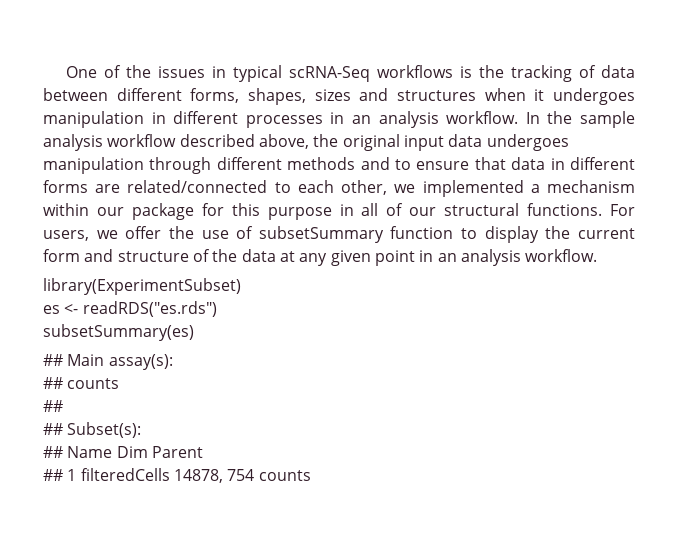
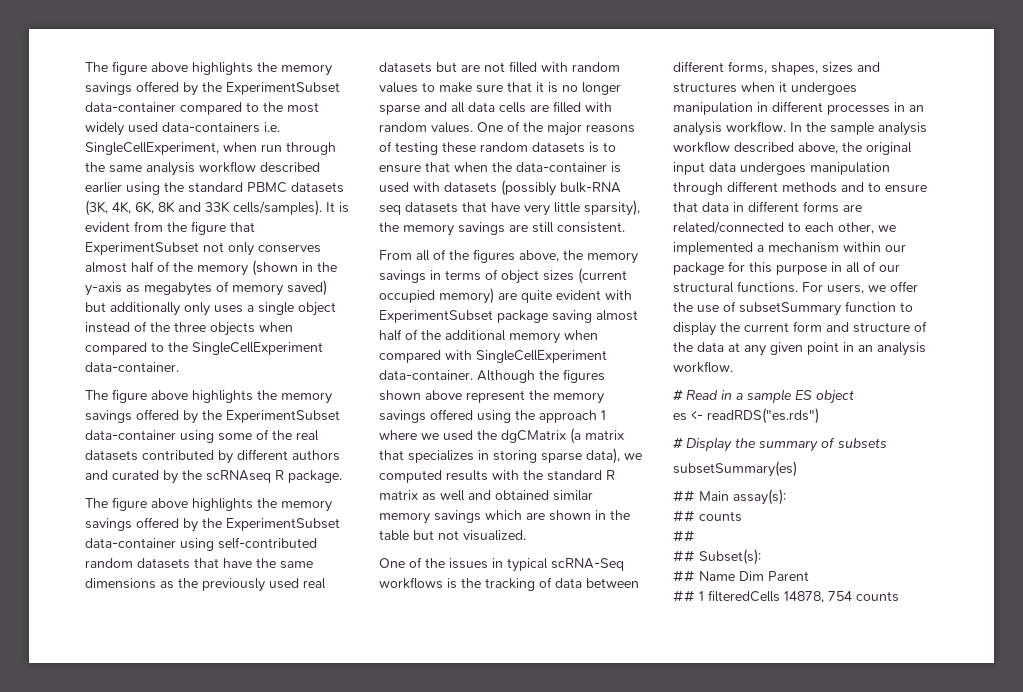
(65, 72) none -> [85,61,332,76] [85,81,340,96] [85,102,319,115] [85,122,280,136] [85,142,336,155] [85,161,320,176] [85,182,344,195] [85,200,349,216] [85,221,255,235] [85,242,321,256] [85,260,337,276] [85,280,327,296] [85,302,336,316] [85,321,293,336] [85,342,323,355] [85,362,179,372] [85,389,332,404] [85,409,340,424] [85,429,319,443] [85,449,340,464] [85,470,342,484] [85,497,332,512] [85,517,340,532] [85,537,317,551] [85,558,313,569] [85,578,326,592] [379,61,620,73] [379,82,621,95] [379,101,612,115] [379,121,635,136] [379,141,616,155] [379,162,621,173] [379,180,621,196] [379,200,640,216] [379,222,625,236] [379,249,638,264] [379,268,627,284] [379,288,632,304] [379,310,638,323] [379,329,598,344] [379,350,607,363] [379,369,605,383] [379,390,604,404] [379,409,606,423] [379,428,624,444] [379,448,642,464] [379,470,615,483] [379,490,593,501] [379,510,630,524] [379,530,526,541] The figure above highlights the memory savings offered by the ExperimentSubset data-container compared to the most widely used data-containers i.e. SingleCellExperiment, when run through the same analysis workflow described earlier using the standard PBMC datasets (3K, 4K, 6K, 8K and 33K cells/samples). It is evident from the figure that ExperimentSubset not only conserves almost half of the memory (shown in the y-axis as megabytes of memory saved) but additionally only uses a single object instead of the three objects when compared to the SingleCellExperiment data-container. // The figure above highlights the memory savings offered by the ExperimentSubset data-container using some of the real datasets contributed by different authors and curated by the scRNAseq R package. // The figure above highlights the memory savings offered by the ExperimentSubset data-container using self-contributed random datasets that have the same dimensions as the previously used real datasets but are not filled with random values to make sure that it is no longer sparse and all data cells are filled with random values. One of the major reasons of testing these random datasets is to ensure that when the data-container is used with datasets (possibly bulk-RNA seq datasets that have very little sparsity), the memory savings are still consistent. // From all of the figures above, the memory savings in terms of object sizes (current occupied memory) are quite evident with ExperimentSubset package saving almost half of the additional memory when compared with SingleCellExperiment data-container. Although the figures shown above represent the memory savings offered using the approach 1 where we used the dgCMatrix (a matrix that specializes in storing sparse data), we computed results with the standard R matrix as well and obtained similar memory savings which are shown in the table but not visualized. //
[43,278,241,295] [43,301,217,317] library(ExperimentSubset) // es <- readRDS("es.rds") -> [673,389,854,404] [673,408,819,424] [673,437,887,452] # Read in a sample ES object // es <- readRDS("es.rds") // # Display the summary of subsets

